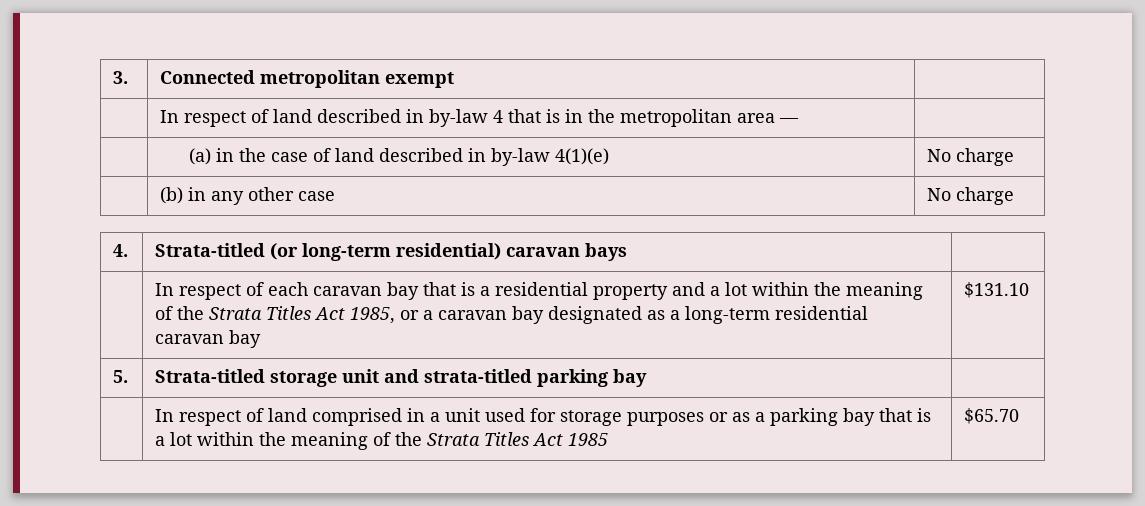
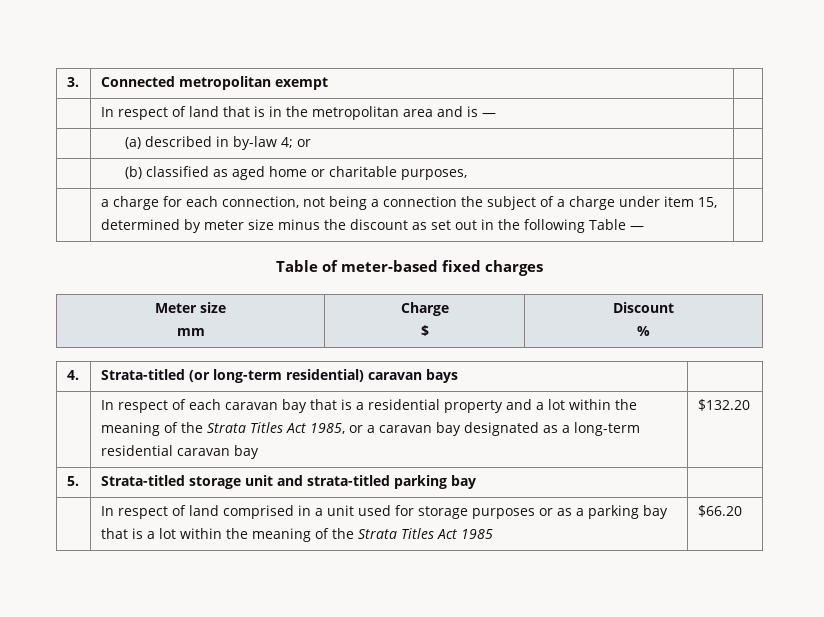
[317,109,504,127] described in by-law 4 -> (219, 111) none
(776, 118) none -> [436,106,478,117] and is
[215,148,609,166] [927,148,1015,166] [160,187,336,205] [927,187,1015,205] in the case of land described in by-law 4(1)(e) | No charge // | (b) in any other case | No charge -> [144,136,311,150] [124,166,467,180] [100,196,717,210] [100,219,644,233] [275,260,544,276] [155,302,226,313] [176,328,205,336] [400,302,449,316] [420,325,429,336] [613,302,674,313] [637,326,650,336] described in by-law 4; or | // | (b) classified as aged home or charitable purposes, | // | a charge for each connection, not being a connection the subject of a charge under item 15, determined by meter size minus the discount as set out in the following Table — | // Table of meter-based fixed charges // Meter size // mm | Charge // $ | Discount // %
[964,282,1030,298] $131.10 -> [697,399,750,411] $132.20
[964,408,1020,424] $65.70 -> [697,505,742,517] $66.20

